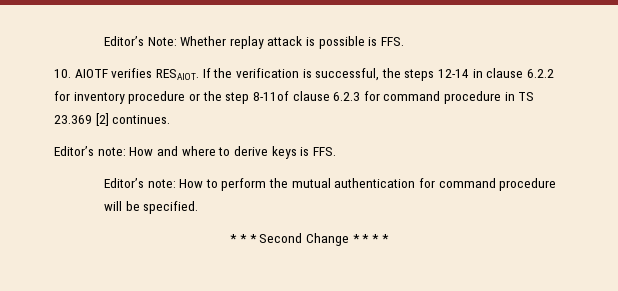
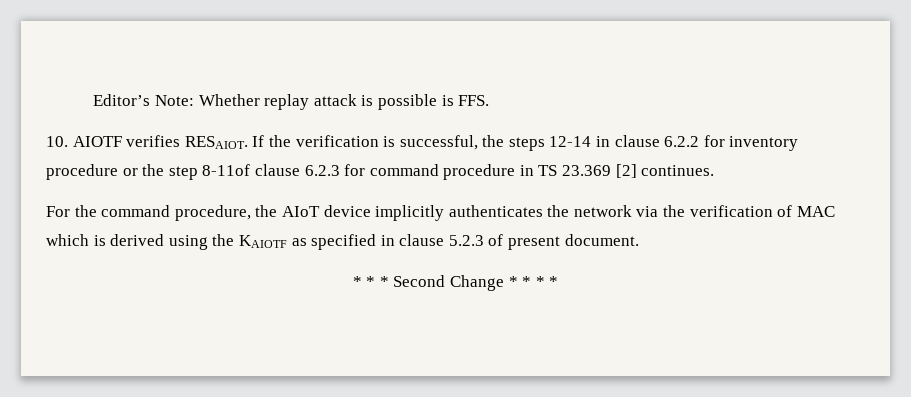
[54,146,336,159] [103,178,557,191] [103,201,199,214] Editor’s note: How and where to derive keys is FFS. // Editor’s note: How to perform the mutual authentication for command procedure will be specified. -> [46,205,835,221] [46,234,639,250] For the command procedure, the AIoT device implicitly authenticates the network via the verification of MAC which is derived using the KAIOTF as specified in clause 5.2.3 of present document.

